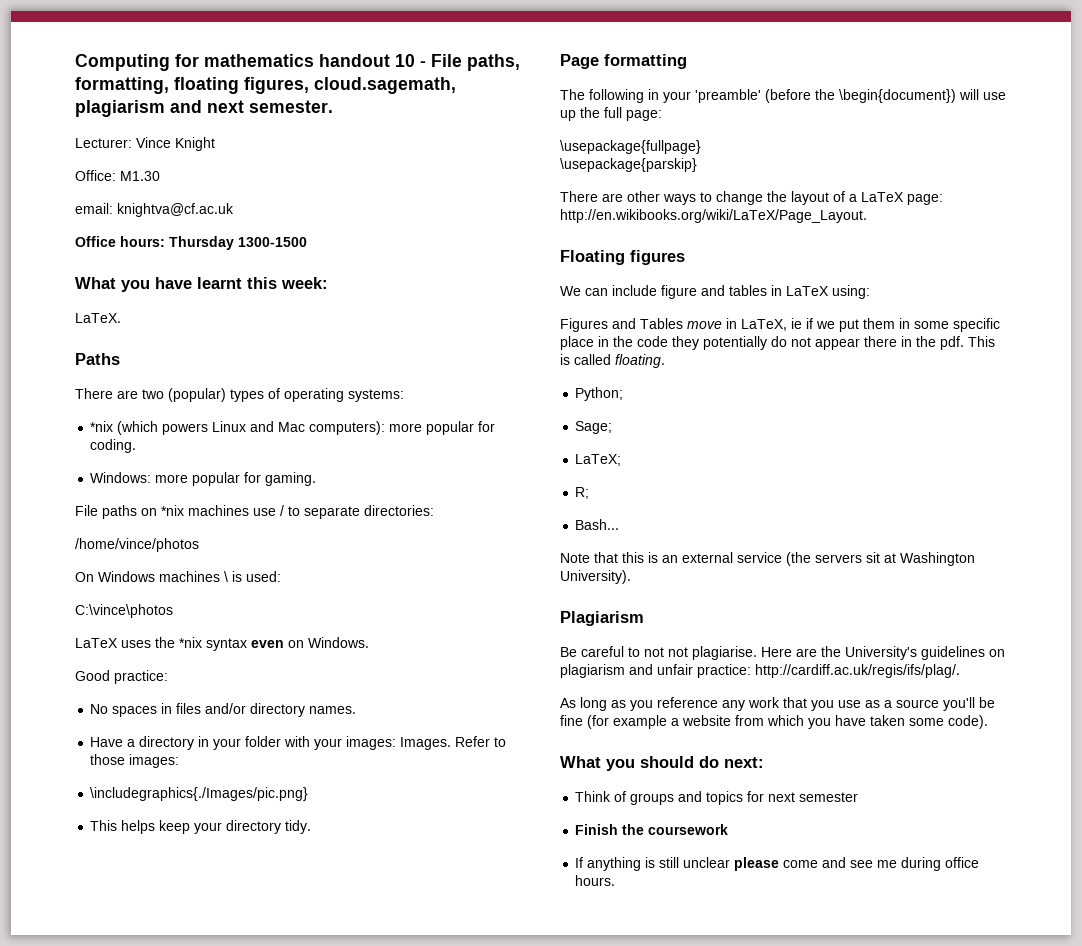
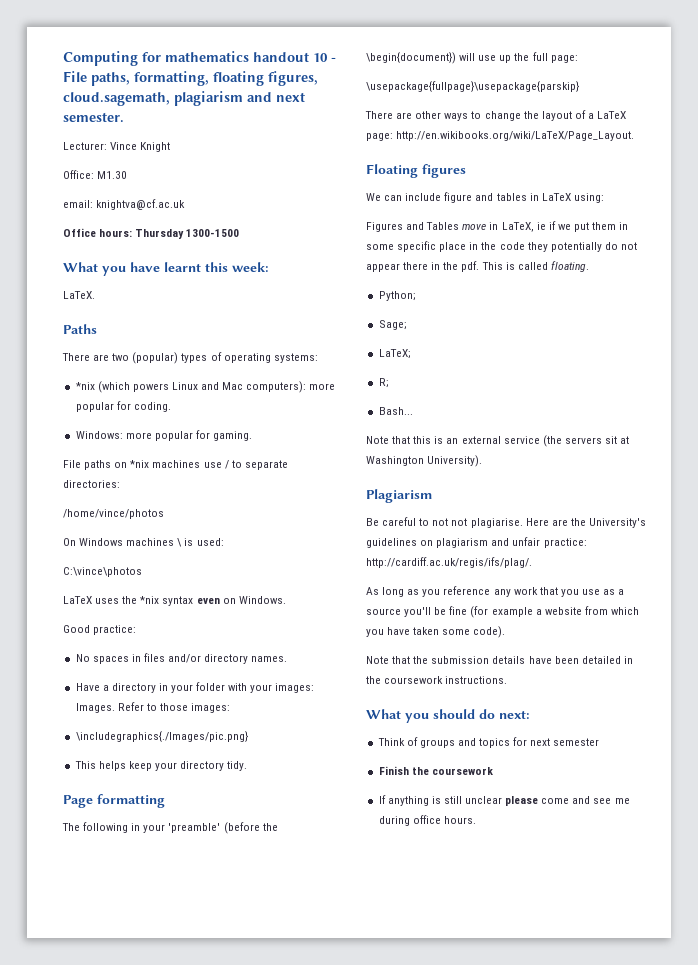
[560,140,701,154] [560,158,697,172] \usepackage{fullpage} // \usepackage{parskip} -> [366,81,579,92] \usepackage{fullpage}\usepackage{parskip}
(988, 722) none -> [366,656,633,664] [366,676,508,684] // Note that the submission details have been detailed in the coursework instructions.

